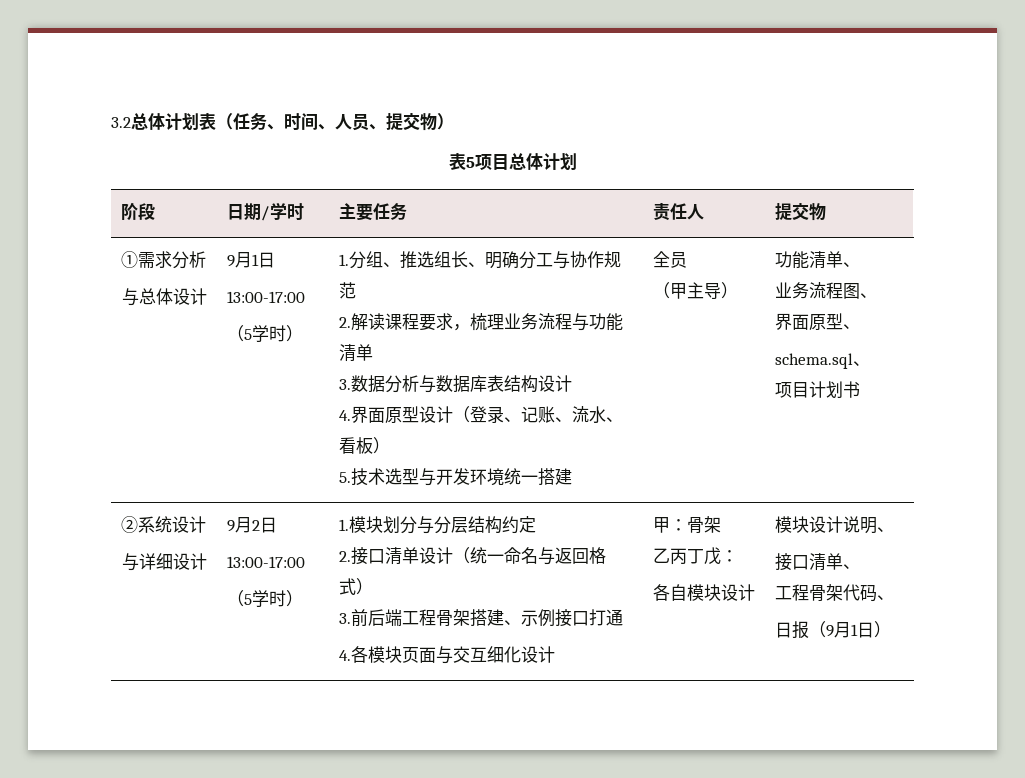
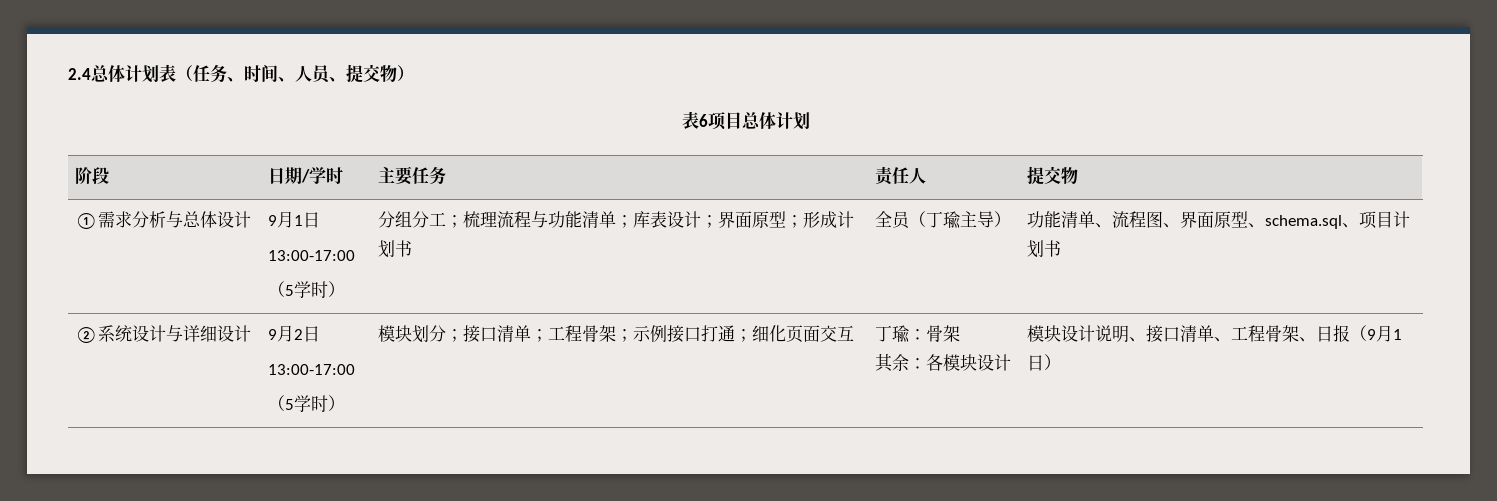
[111,117,131,128] 3.2 -> [68,68,91,80] 2.4
[465,157,475,168] 5 -> [698,114,708,127] 6
(206, 259) // -> (167, 219) none
[338,251,621,269] [338,282,356,299] [338,313,623,331] [338,344,373,362] [338,375,572,393] [338,406,623,423] [338,437,390,454] [338,468,572,486] 1.分组、推选组长、明确分工与协作规范 // 2.解读课程要求，梳理业务流程与功能清单 // 3.数据分析与数据库表结构设计 // 4.界面原型设计（登录、记账、流水、看板） // 5.技术选型与开发环境统一搭建 -> [378,211,855,228] [378,240,413,258] 分组分工；梳理流程与功能清单；库表设计；界面原型；形成计划书
[652,282,687,299] // （甲 -> [909,211,962,229] （丁瑜
[774,282,809,299] // 业务 -> (1113, 225) none
(877, 295) // -> (1181, 225) none
(860, 326) // -> (1266, 225) none
(870, 363) // -> (1360, 225) none
(206, 524) // -> (167, 333) none
[338,519,349,531] 1. -> (346, 403) none
[416,516,536,534] [338,547,606,565] [338,578,373,595] [338,609,521,627] 与分层结构约定 // 2.接口清单设计（统一命名与返回格式） // 3.前后端工程骨架搭建、 -> [446,325,634,343] ；接口清单；工程骨架；
[338,646,453,664] // 4.各模块页面与 -> [735,325,821,343] ；细化页面
[486,646,555,663] [652,517,670,533] 细化设计 | 甲 -> [875,325,911,343] | 丁瑜
[652,547,738,565] [652,584,687,601] 乙丙丁戊： // 各自 -> [875,353,944,372] 其余：各
(894, 529) // -> (1147, 339) none
[774,584,894,602] // 工程骨架代码、 // -> [1231,325,1317,342] 工程骨架、

